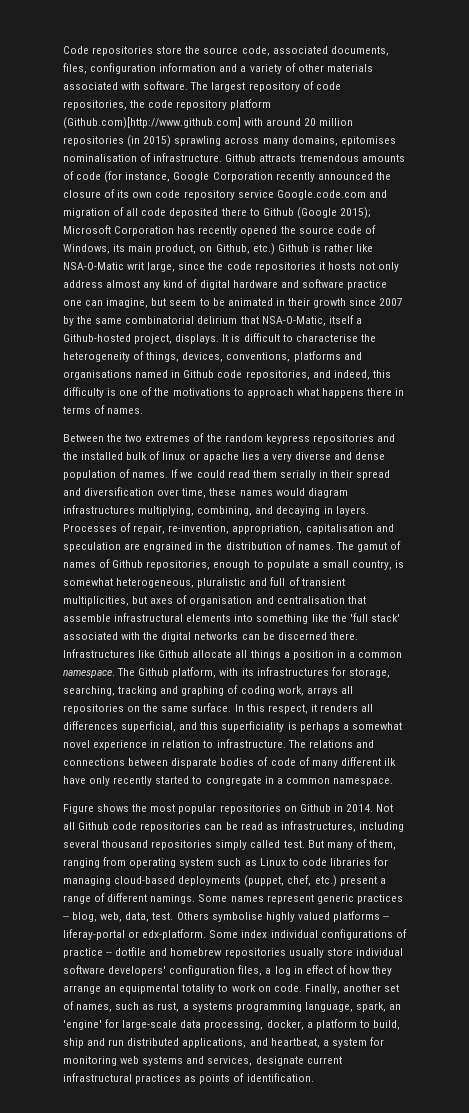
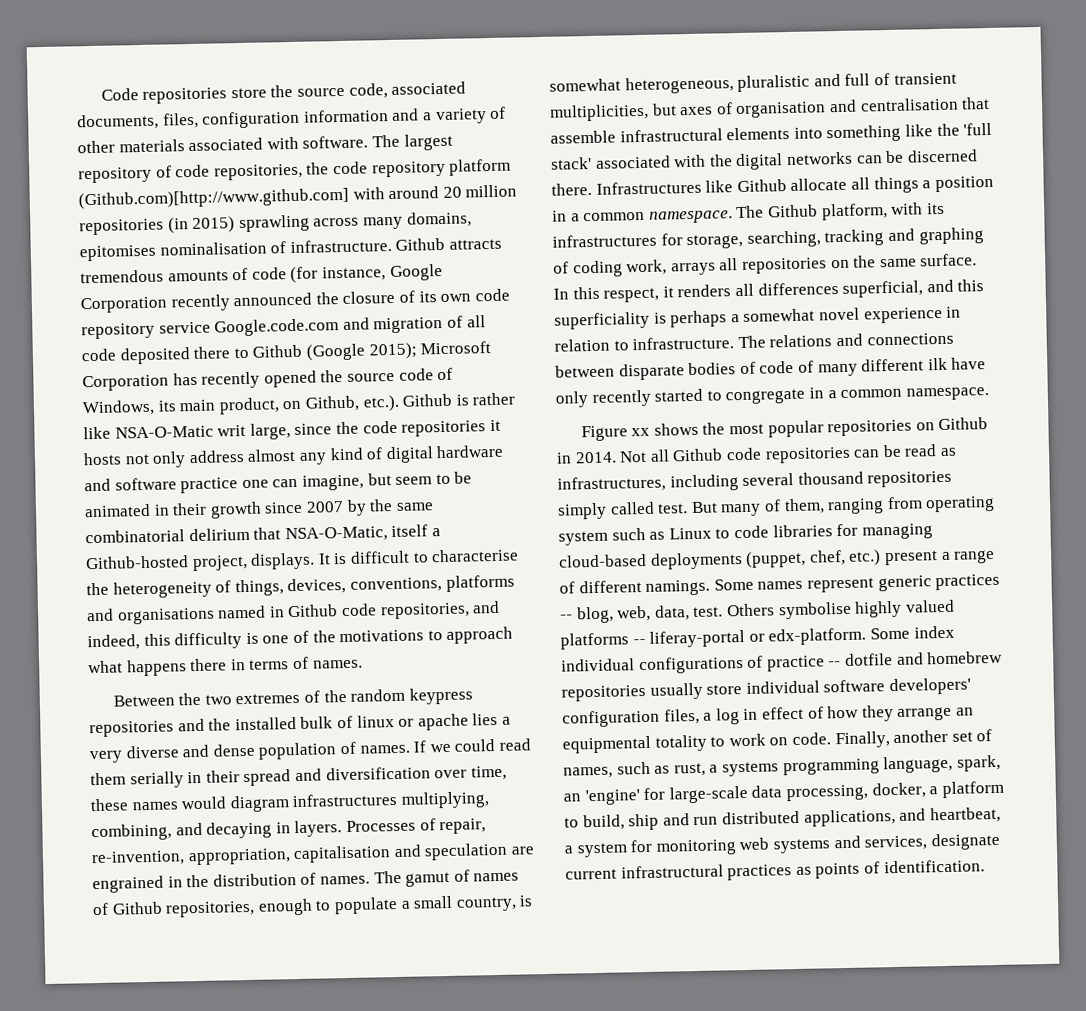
[252,243,275,255] etc.) -> [362,394,400,412] etc.).
(94, 809) none -> [631,427,651,437] xx

